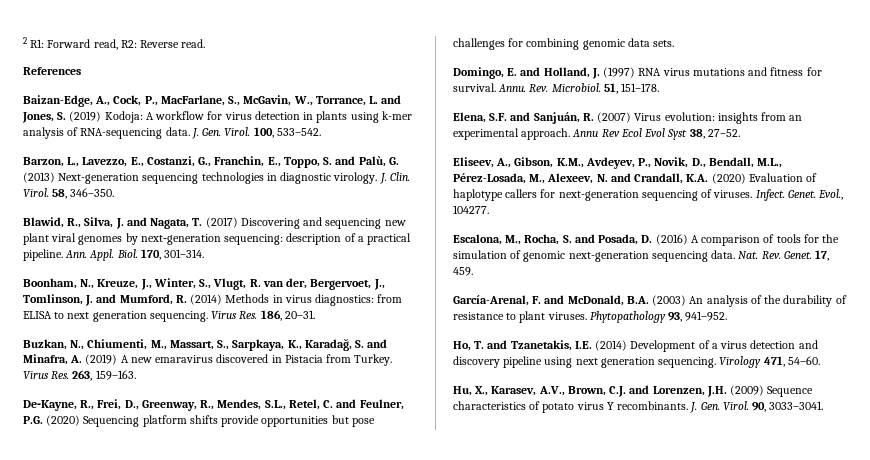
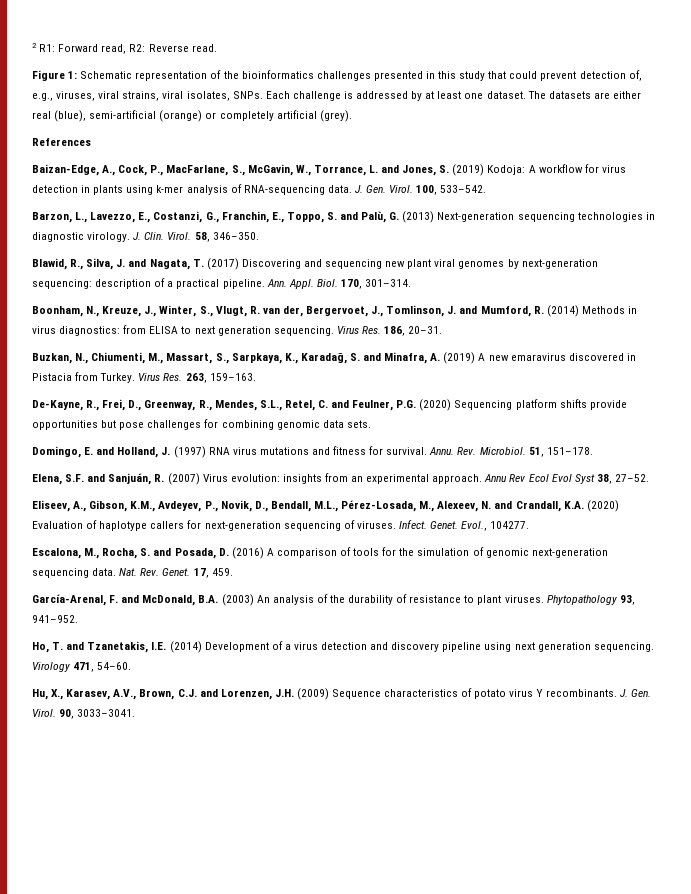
(206, 43) none -> [32,70,642,81] [32,91,641,101] [32,110,352,122] // Figure 1: Schematic representation of the bioinformatics challenges presented in this study that could prevent detection of, e.g., viruses, viral strains, viral isolates, SNPs. Each challenge is addressed by at least one dataset. The datasets are either real (blue), semi-artificial (orange) or completely artificial (grey).

